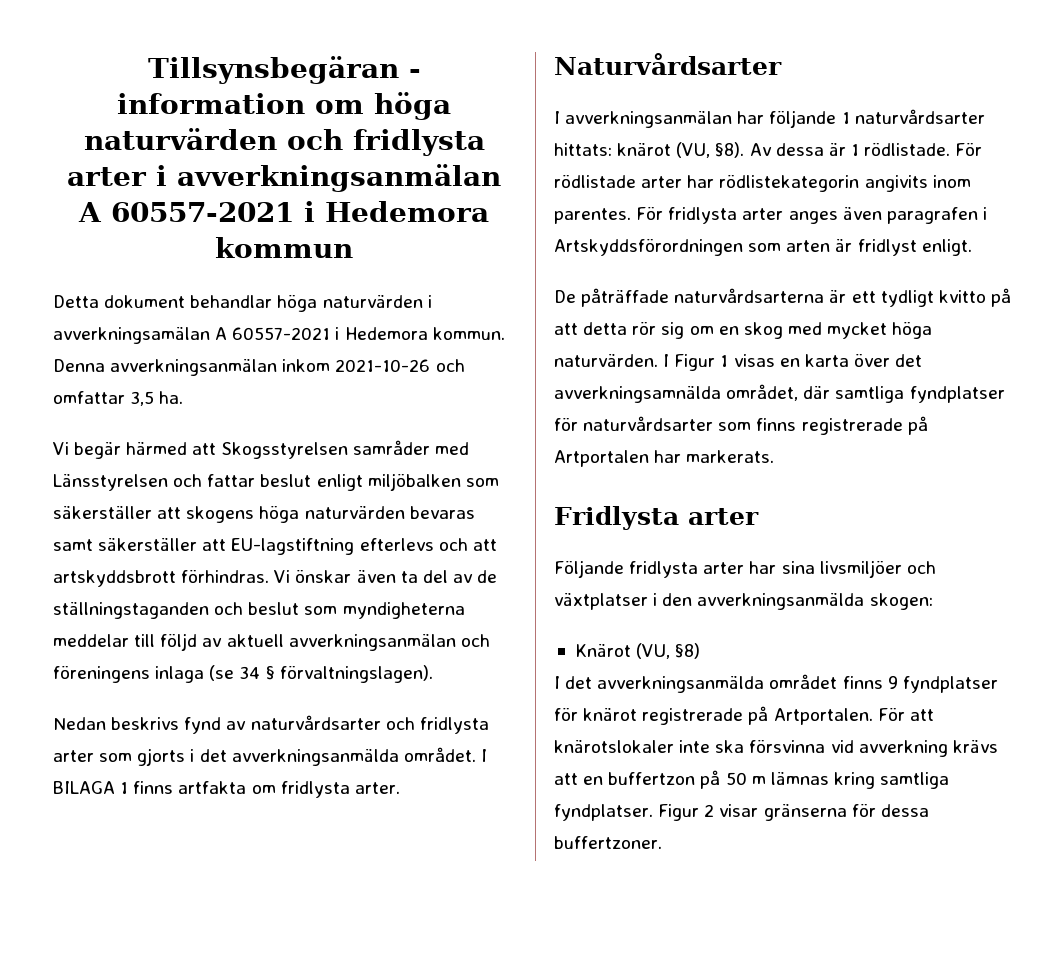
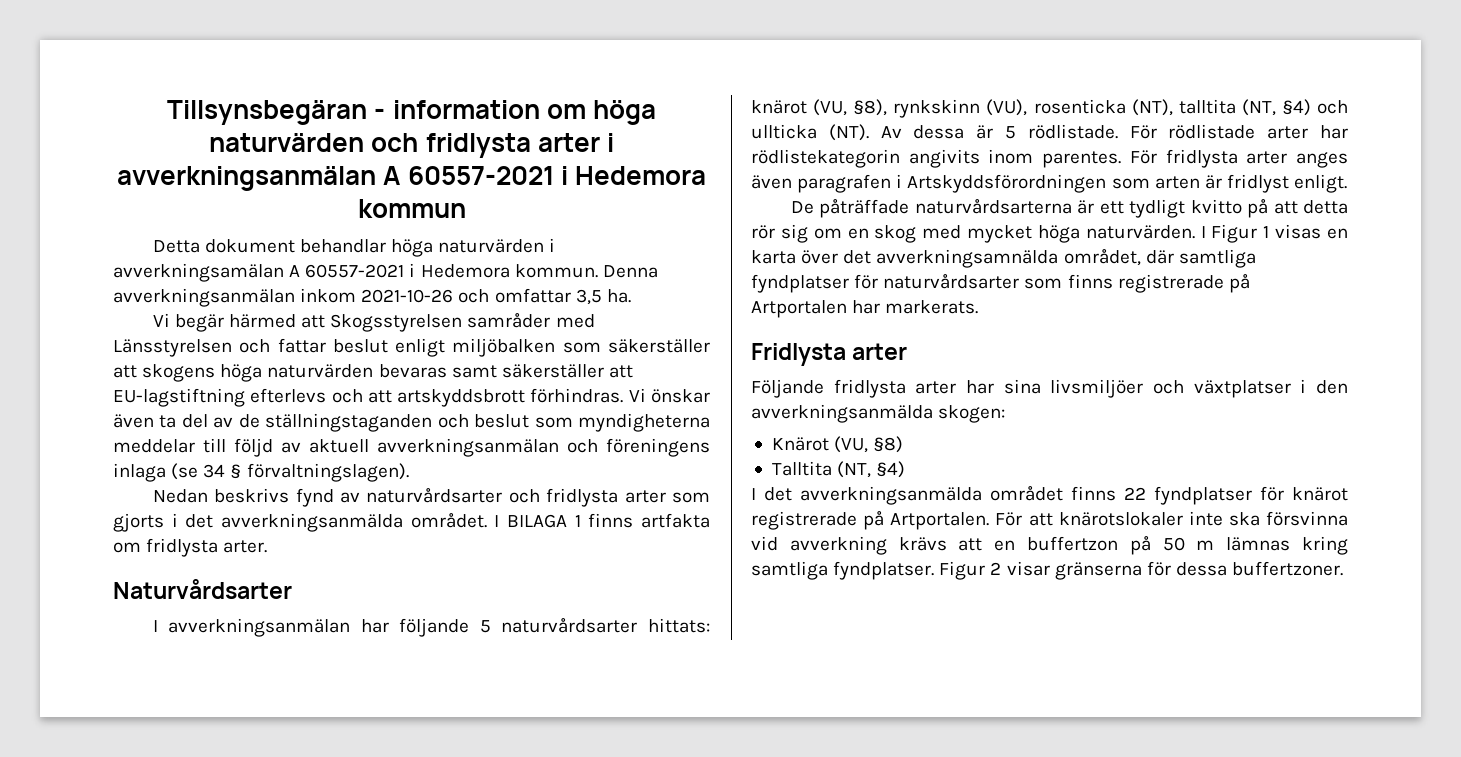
[841,112,850,124] 1 -> [479,620,491,633] 5
[715,142,745,158] §8). -> [853,99,1348,118] [751,124,869,141] §8), rynkskinn (VU), rosenticka (NT), talltita (NT, §4) och ullticka (NT).
[850,144,859,156] 1 -> [1005,126,1016,139] 5
(701, 651) none -> [771,461,906,478] // Talltita (NT, §4)
[887,676,898,689] 9 -> [1124,487,1146,500] 22

